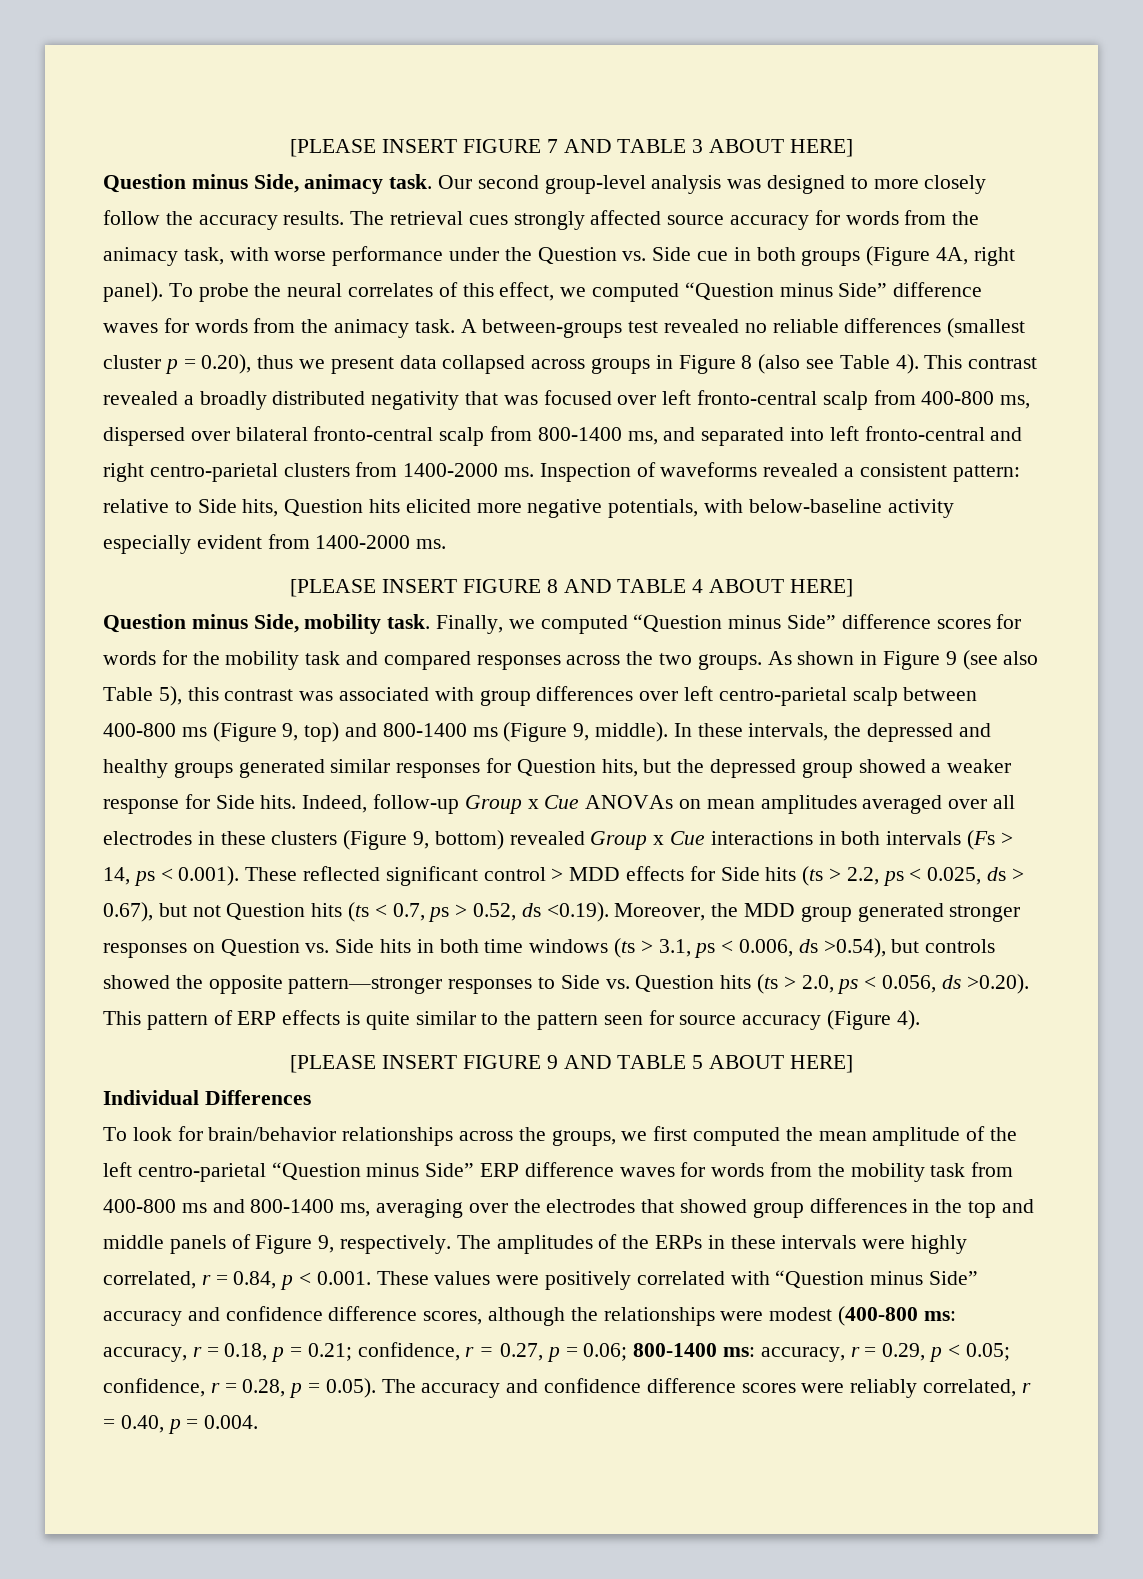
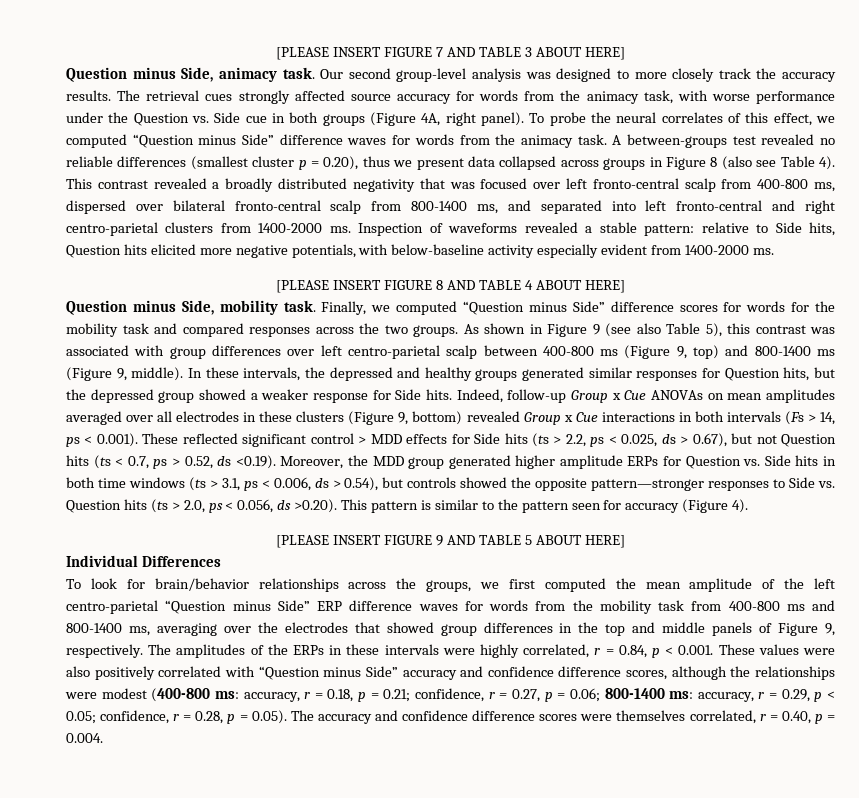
[103,210,160,225] follow -> [718,68,751,79] track
[859,463,947,477] consistent -> [599,222,637,233] stable
[949,905,1021,922] [103,943,215,958] stronger responses on -> [515,455,682,469] higher amplitude ERPs for
[823,938,886,958] >0.54), -> [332,477,379,491] > 0.54),
[213,1010,410,1030] of ERP effects is quite -> [420,500,431,510] is
[679,1015,737,1025] source -> (622, 505) none
(540, 1280) none -> [66,666,90,677] also
[850,1379,918,1398] reliably -> [616,710,686,721] themselves

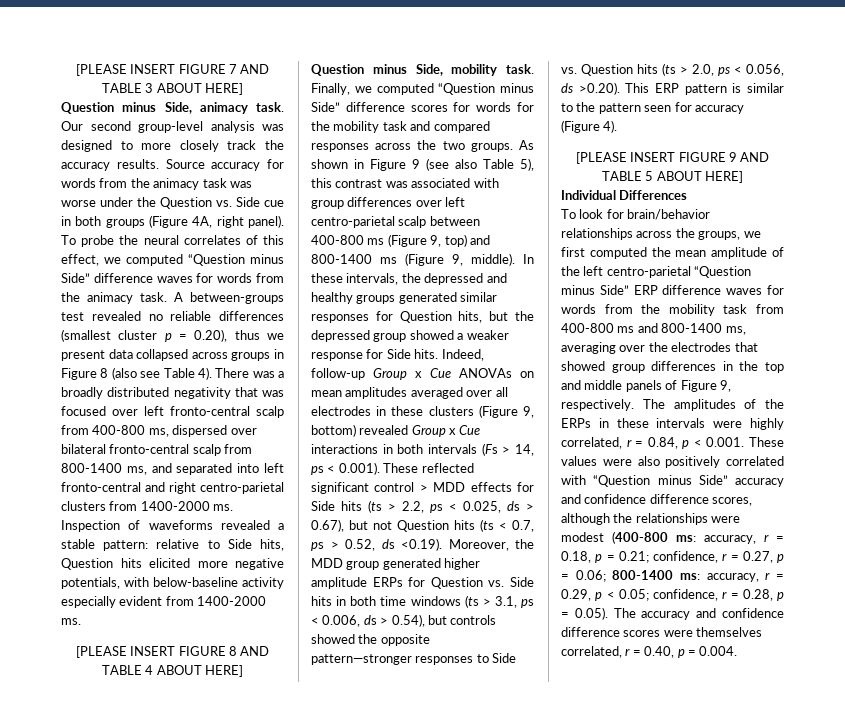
[117,90,391,104] The retrieval cues strongly affected source -> [165,159,205,169] Source
[643,90,835,104] task, with worse performance -> [202,178,252,188] [61,200,96,207] task was worse
[66,178,207,189] This contrast revealed -> [215,368,275,378] There was
(368, 504) none -> [655,83,679,93] ERP

